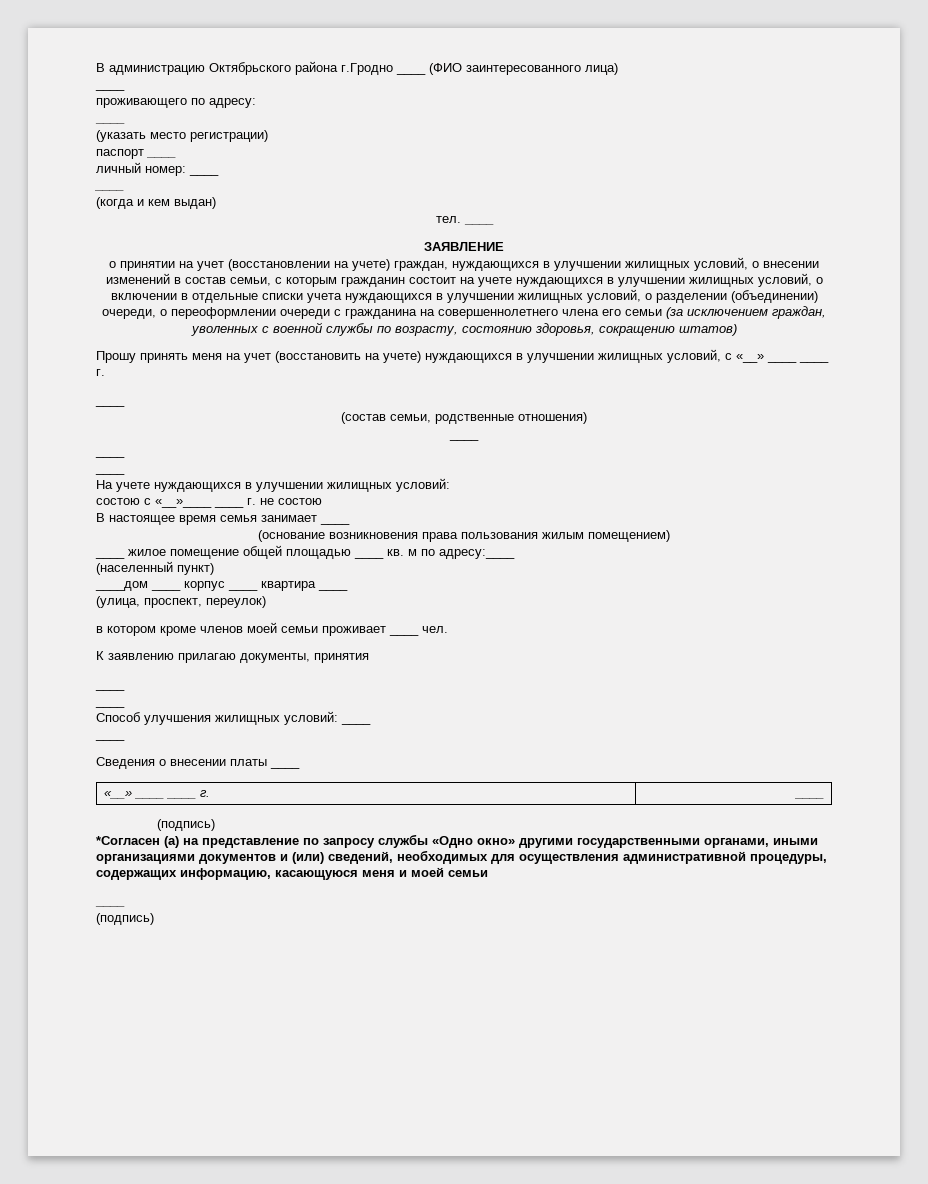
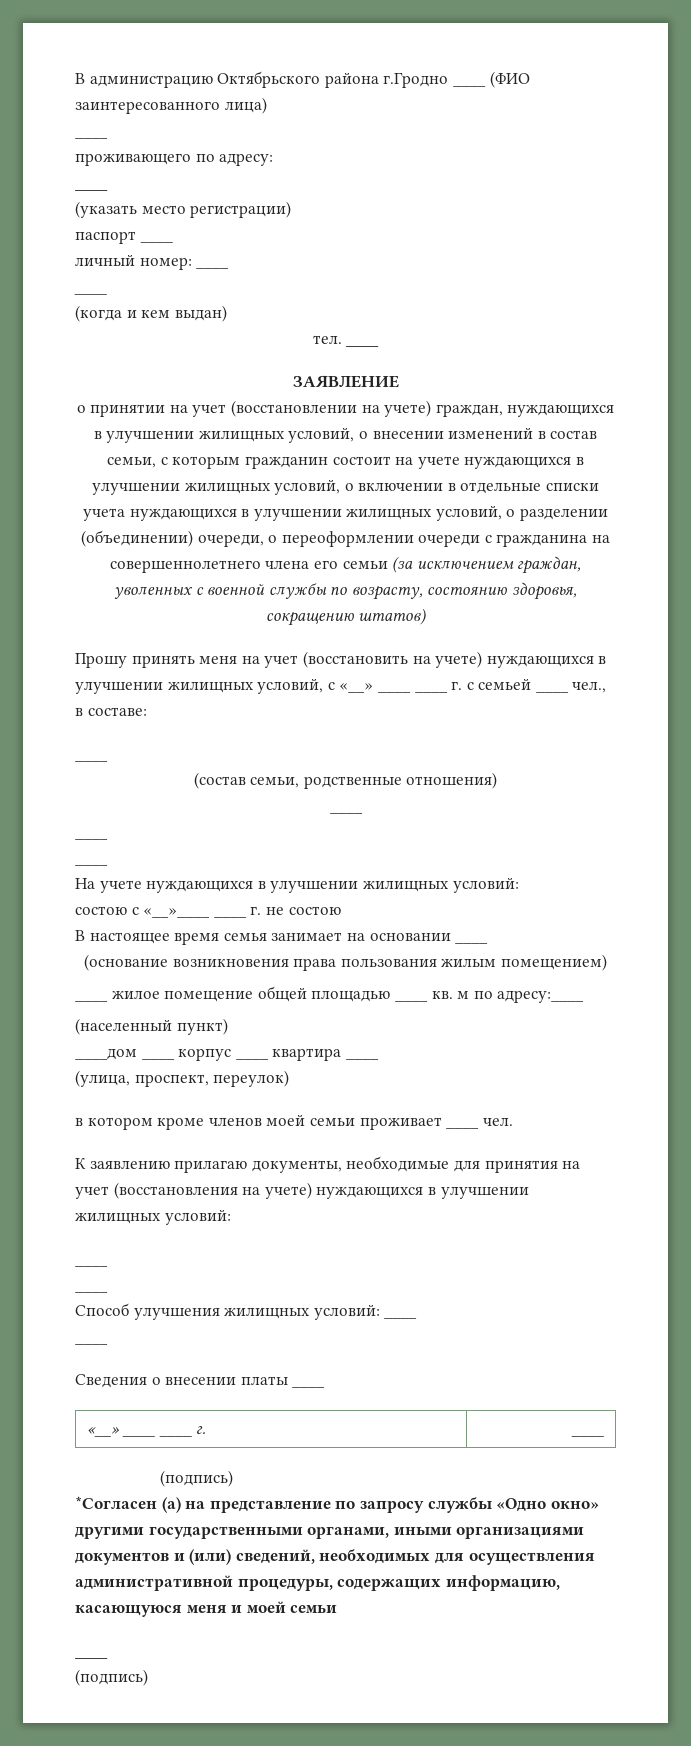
(105, 372) none -> [466,678,532,690] [535,681,607,693] [75,707,147,716] с семьей ____ чел., в составе:
(317, 518) none -> [346,933,451,941] на основании
(310, 658) none -> [346,1156,480,1172] необходимые для
(369, 658) none -> [562,1161,581,1169] [75,1182,529,1199] [75,1209,231,1225] на учет (восстановления на учете) нуждающихся в улучшении жилищных условий:

